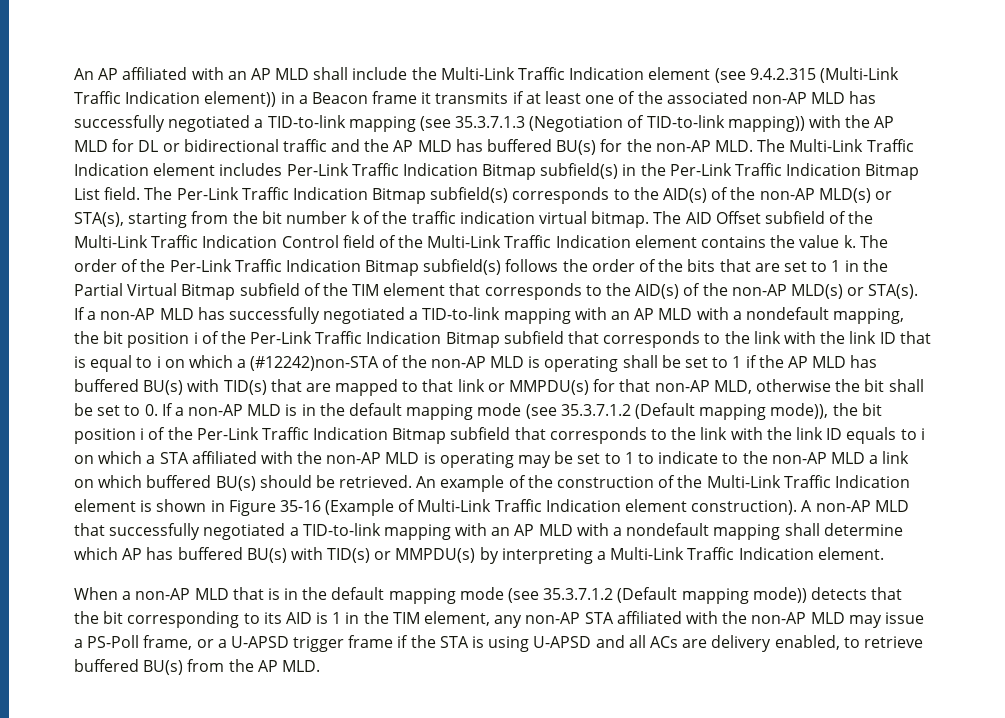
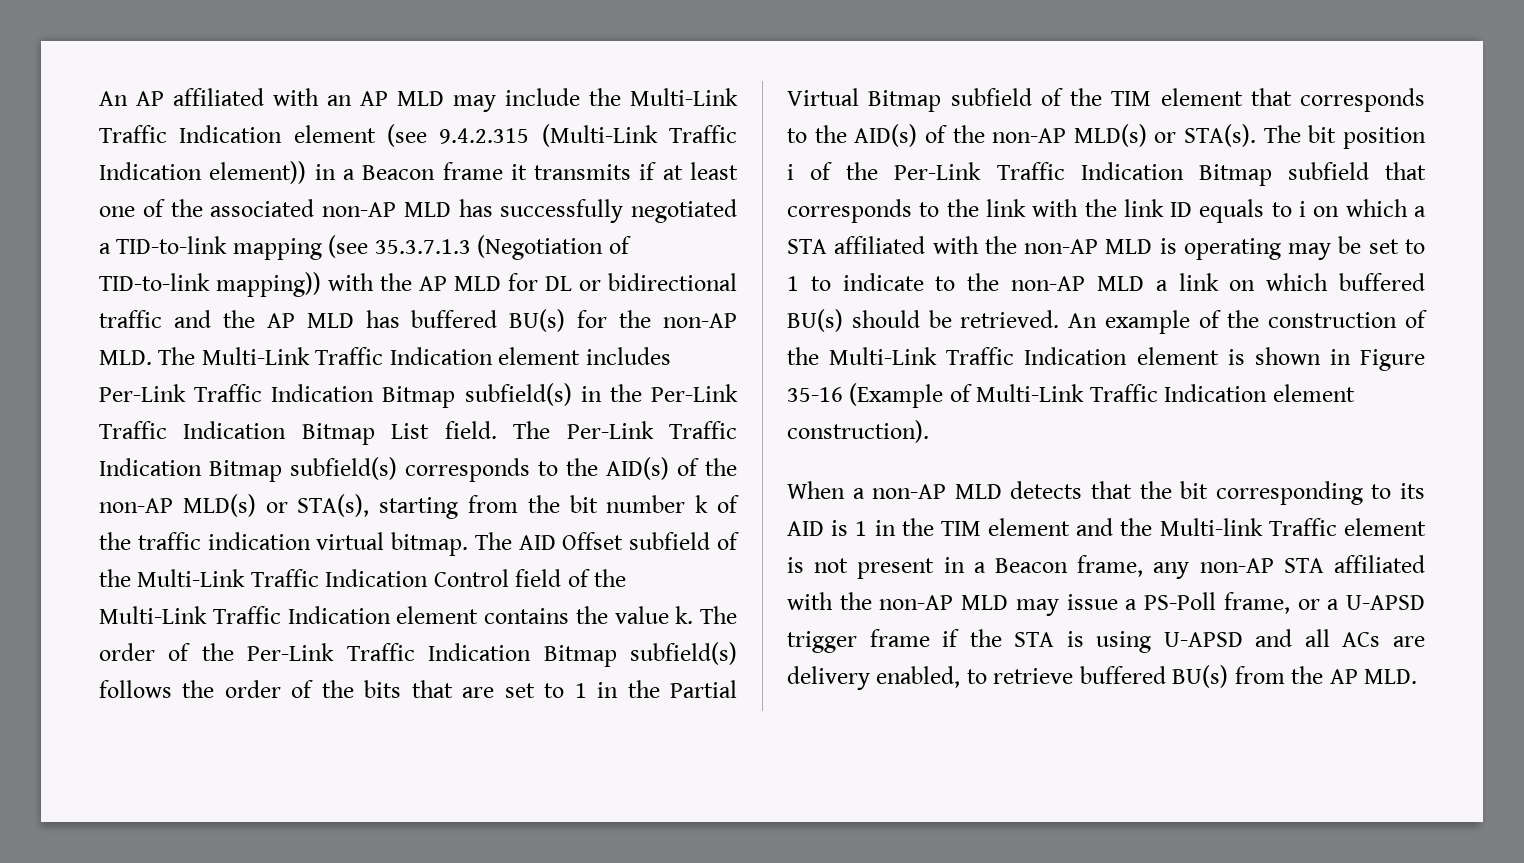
[313,67,349,80] shall -> [453,95,496,112] may
[74,307,905,324] [74,331,931,348] [74,355,878,372] [74,379,924,396] [74,403,858,420] If a non-AP MLD has successfully negotiated a TID-to-link mapping with an AP MLD with a nondefault mapping, the bit position i of the Per-Link Traffic Indication Bitmap subfield that corresponds to the link with the link ID that is equal to i on which a (#12242)non-STA of the non-AP MLD is operating shall be set to 1 if the AP MLD has buffered BU(s) with TID(s) that are mapped to that link or MMPDU(s) for that non-AP MLD, otherwise the bit shall be set to 0. If a non-AP MLD is in the default mapping mode (see 35.3.7.1.2 (Default mapping mode)), the -> [1263,125,1301,143] The
[801,500,909,512] [74,523,903,540] [74,547,884,564] [74,587,807,604] A non-AP MLD that successfully negotiated a TID-to-link mapping with an AP MLD with a nondefault mapping shall determine which AP has buffered BU(s) with TID(s) or MMPDU(s) by interpreting a Multi-Link Traffic Indication element. // When a non-AP MLD that is in the default mapping mode (see 35.3.7.1.2 (Default mapping mode)) -> [787,481,1002,499] // When a non-AP MLD
[424,611,491,626] element, -> [988,518,1426,536] [787,555,1144,579] element and the Multi-link Traffic element is not present in a Beacon frame,

